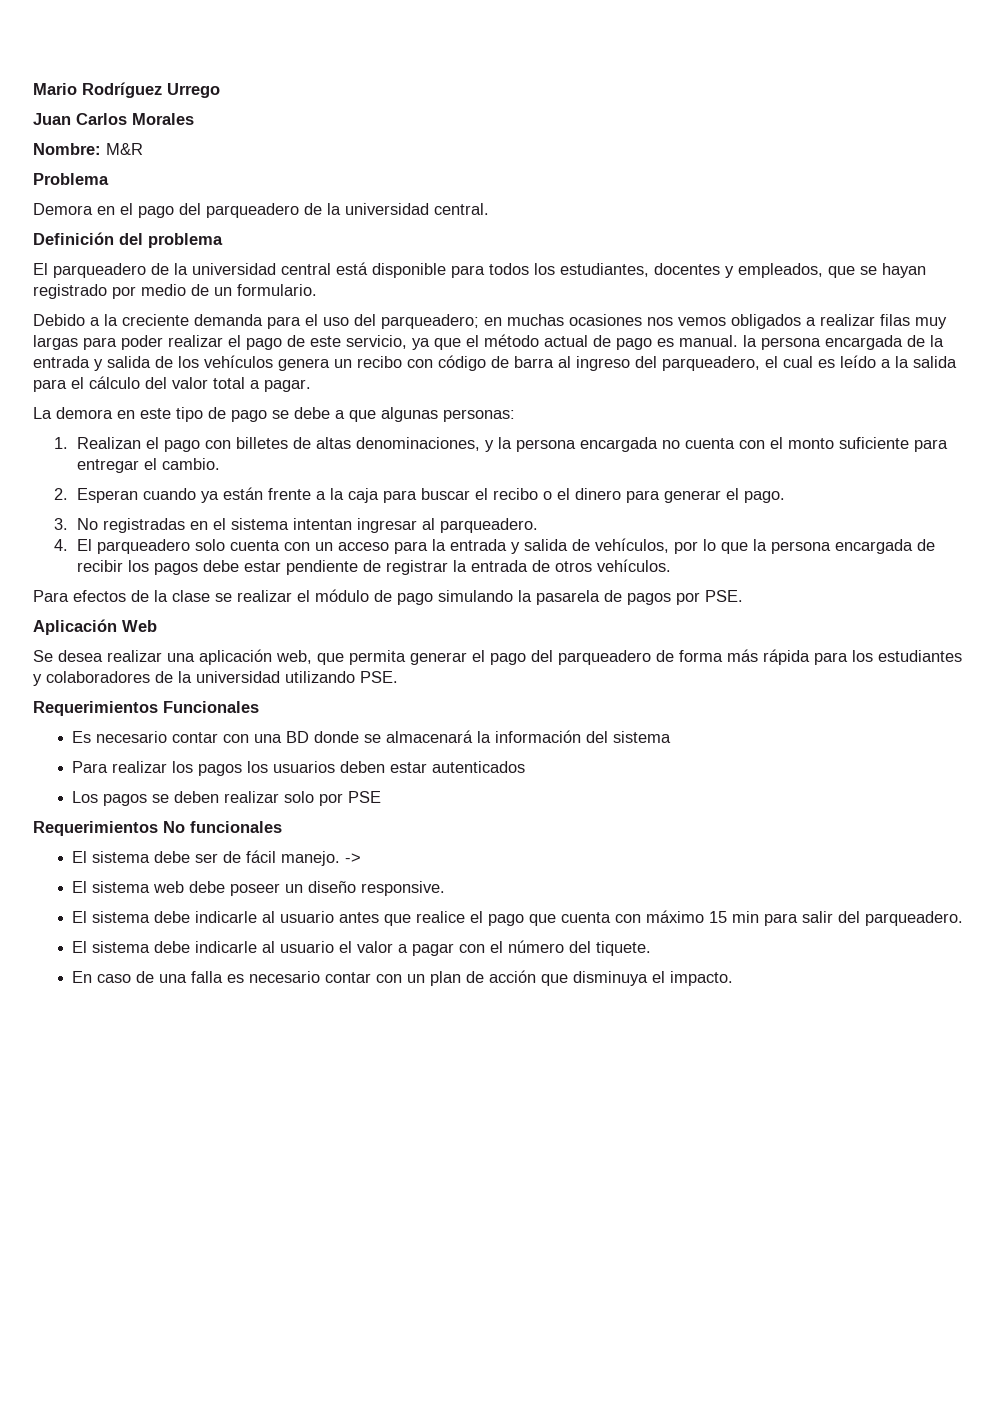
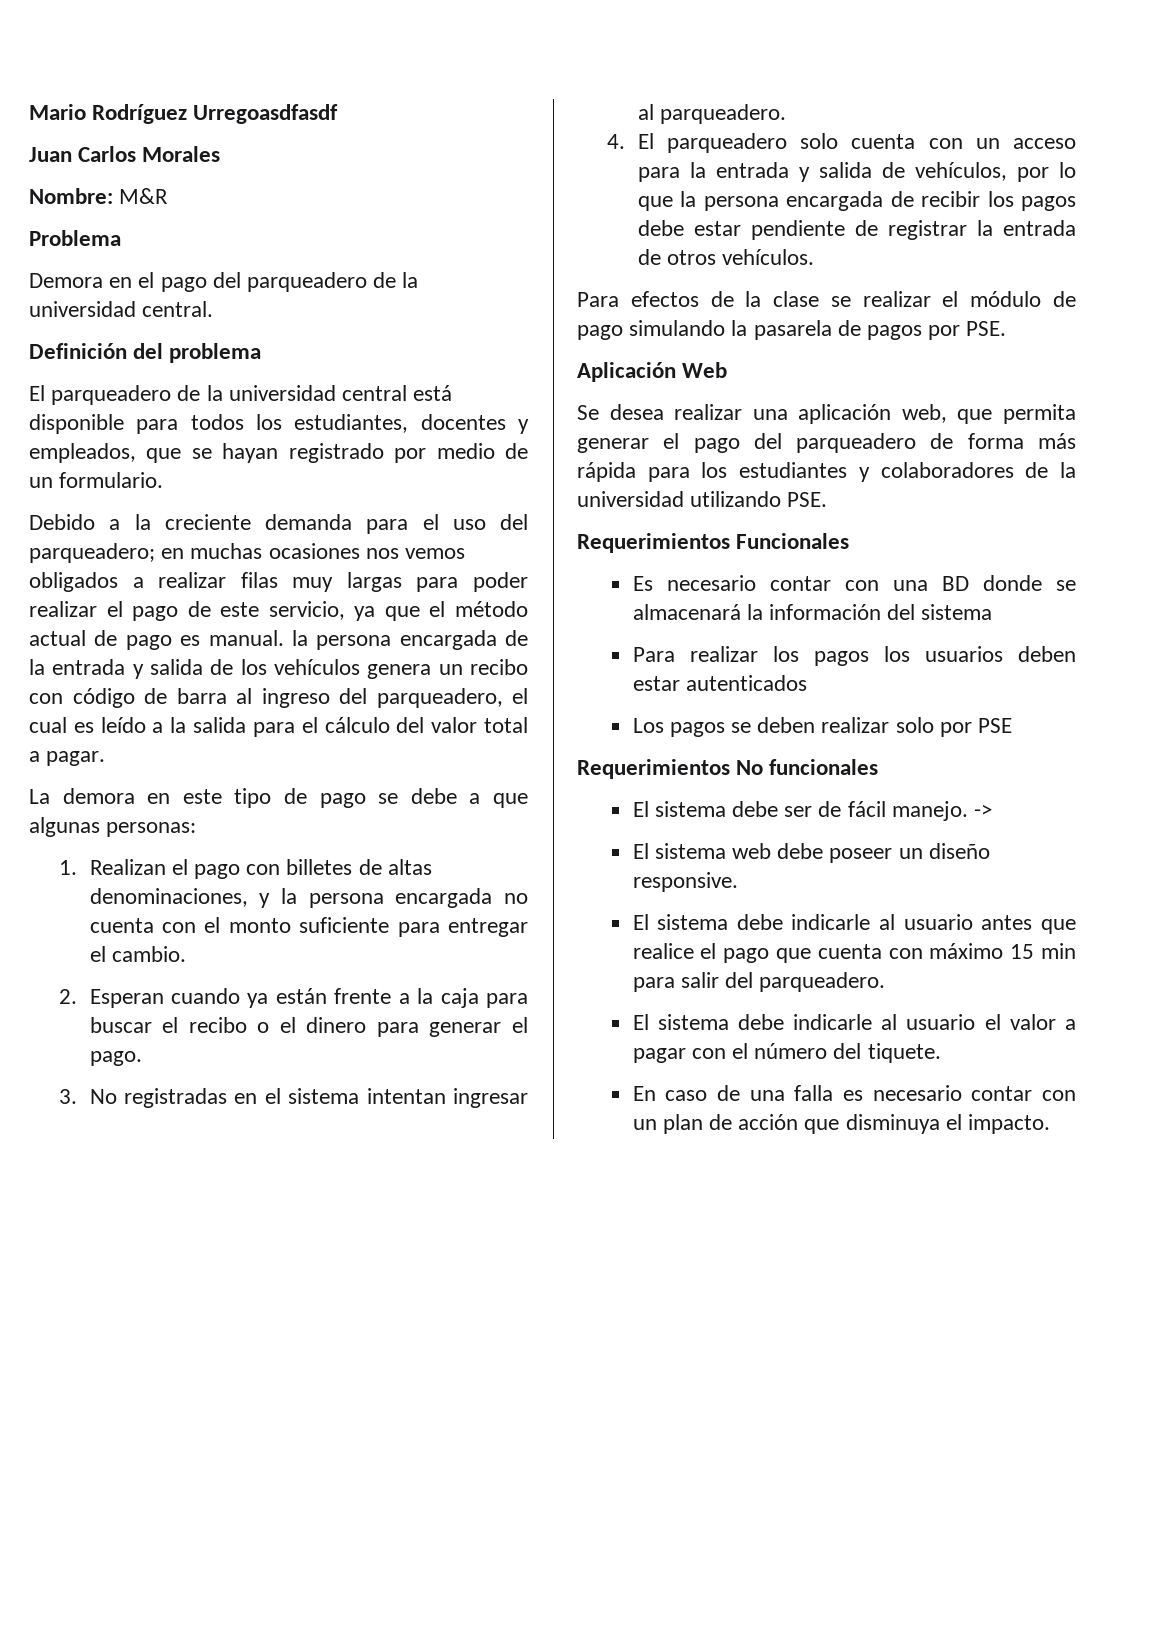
[167,83,220,98] Urrego -> [193,104,339,124] Urregoasdfasdf

